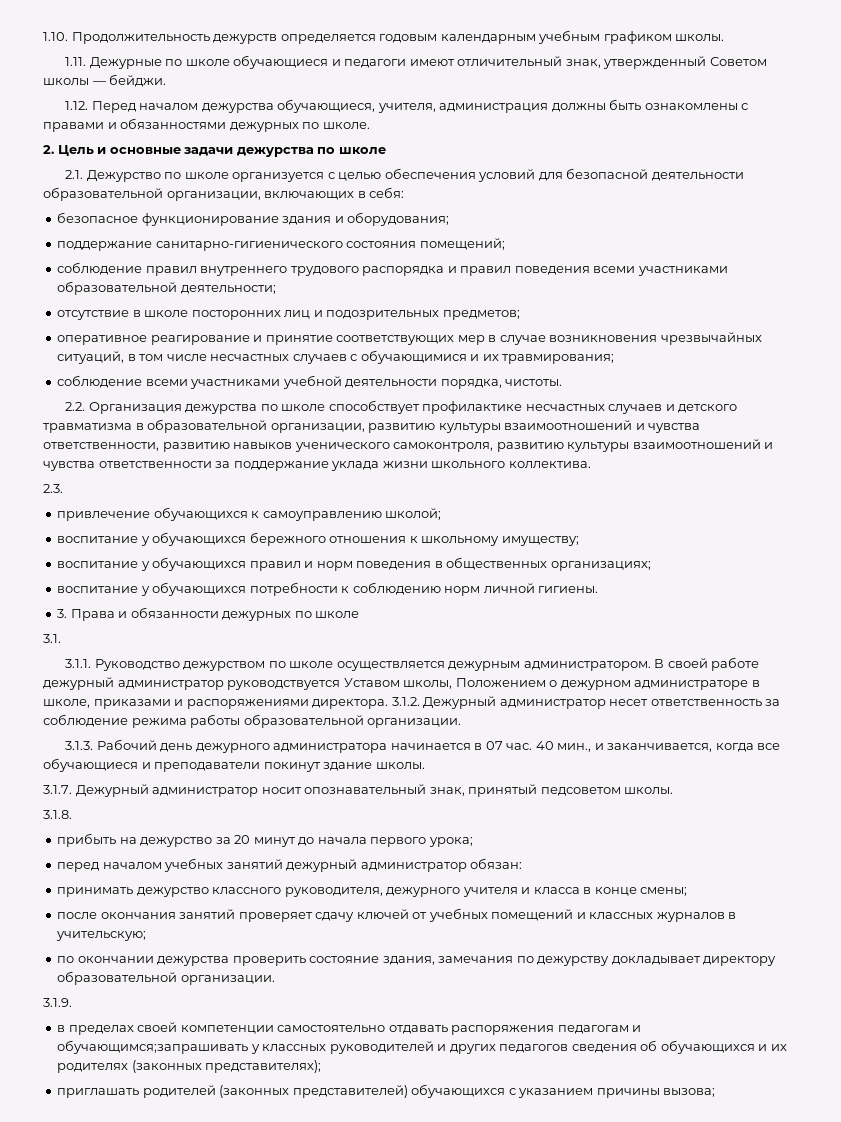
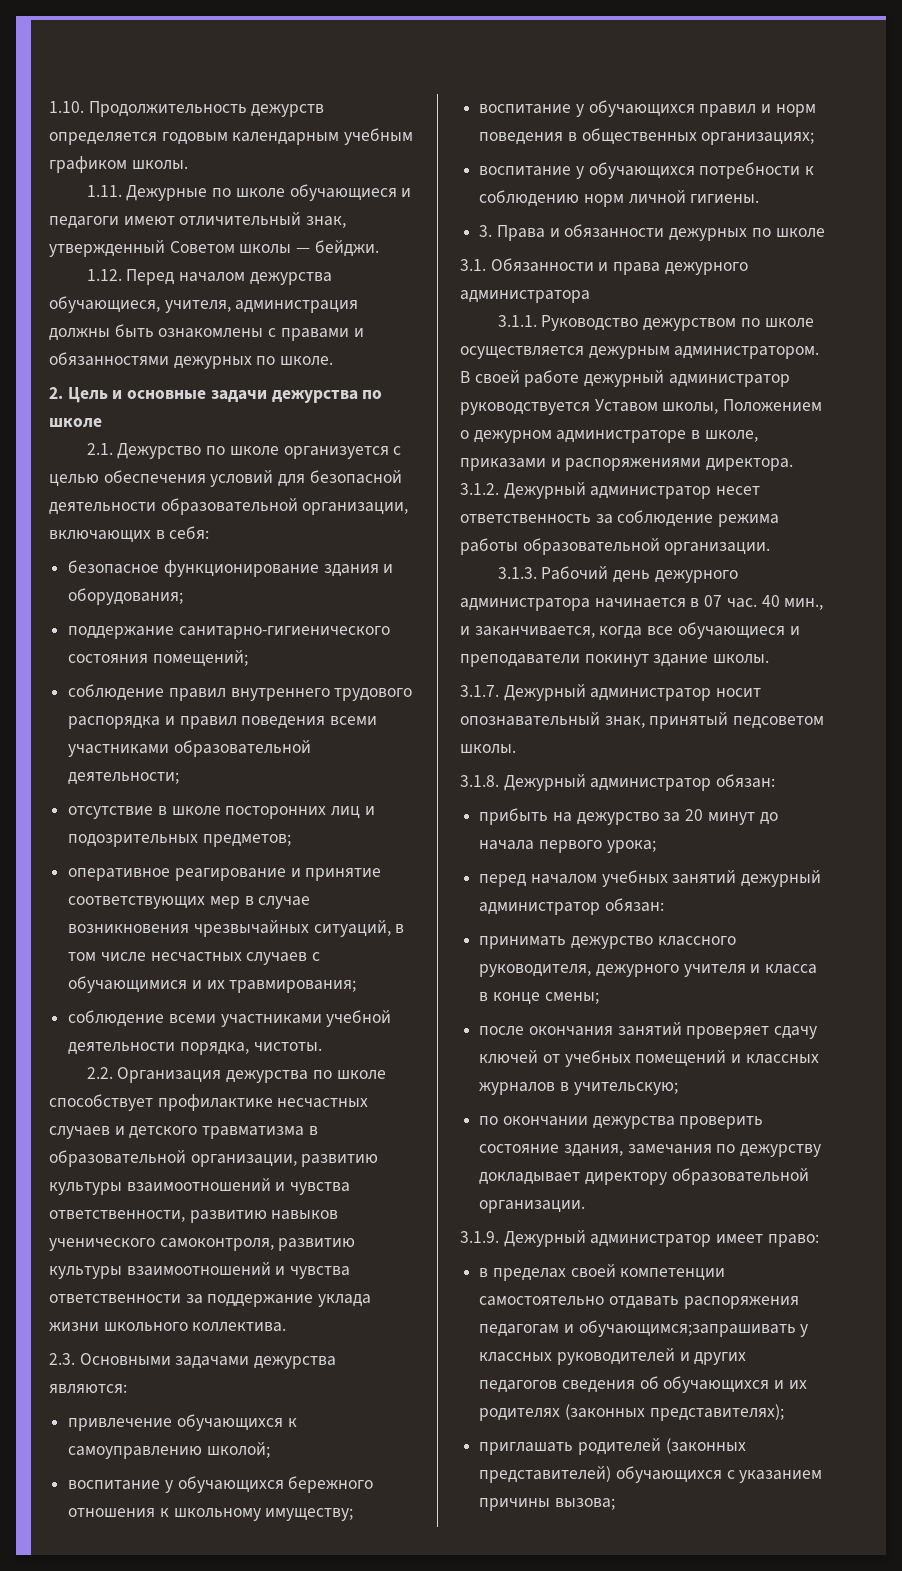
(63, 488) none -> [79,1353,337,1369] [49,1384,127,1394] Основными задачами дежурства являются:
(61, 638) none -> [490,258,748,275] [460,290,590,303] Обязанности и права дежурного администратора
(72, 814) none -> [503,774,776,791] Дежурный администратор обязан:
(72, 1002) none -> [503,1230,819,1247] Дежурный администратор имеет право:

